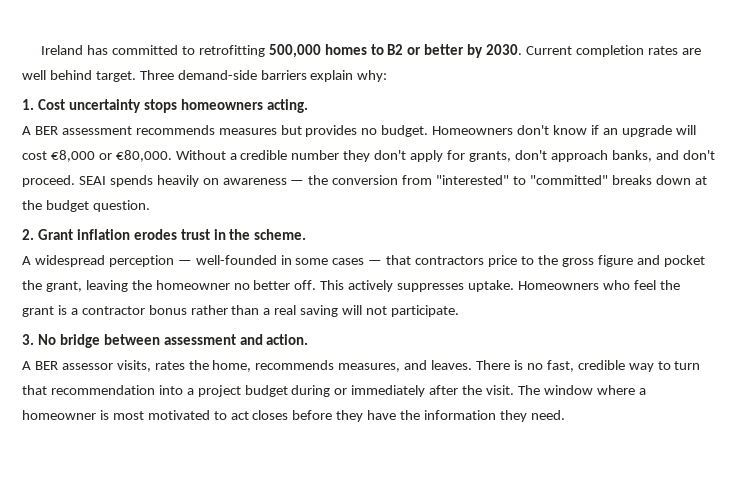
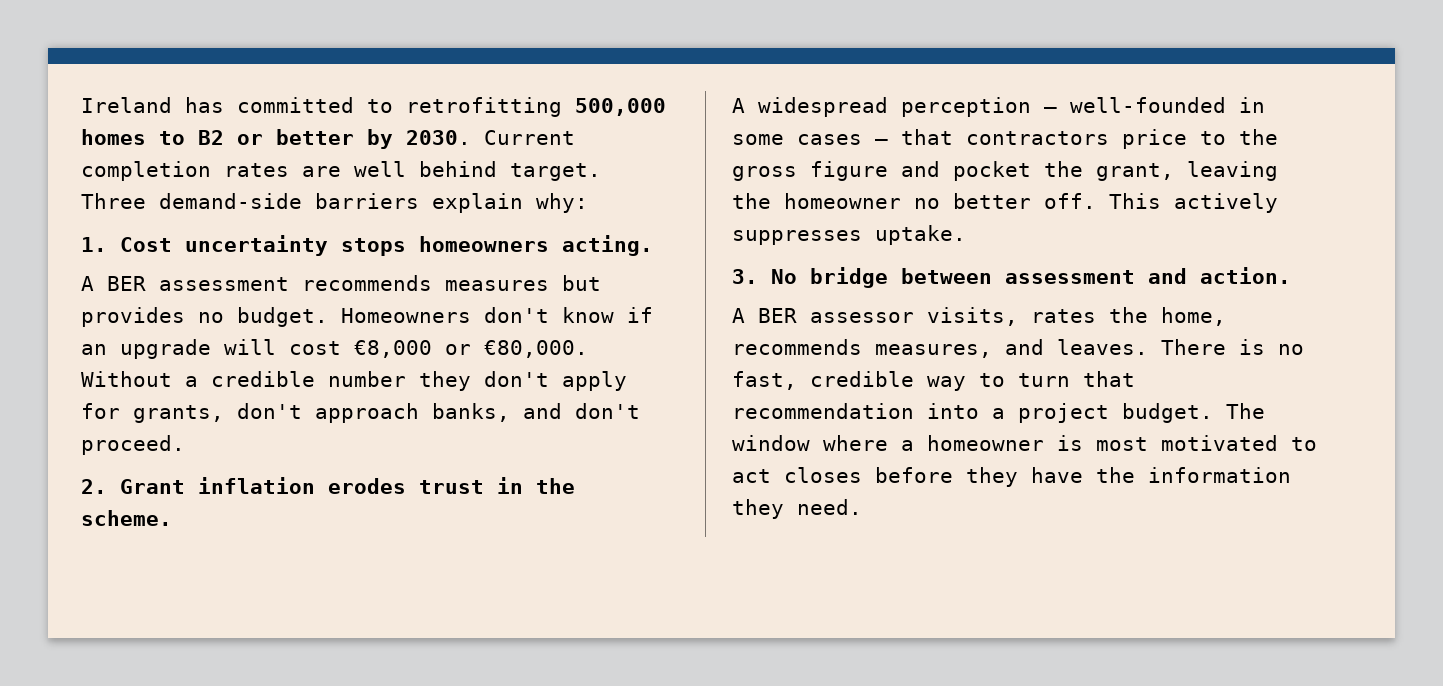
[78,175,707,187] [22,200,150,212] SEAI spends heavily on awareness — the conversion from "interested" to "committed" breaks down at the budget question. -> (185, 445) none
[517,280,680,290] [22,305,459,317] Homeowners who feel the grant is a contractor bonus rather than a real saving will not participate. -> (966, 235) none
[244,385,515,397] budget during or immediately after the visit. -> [1122,403,1213,423] budget.

